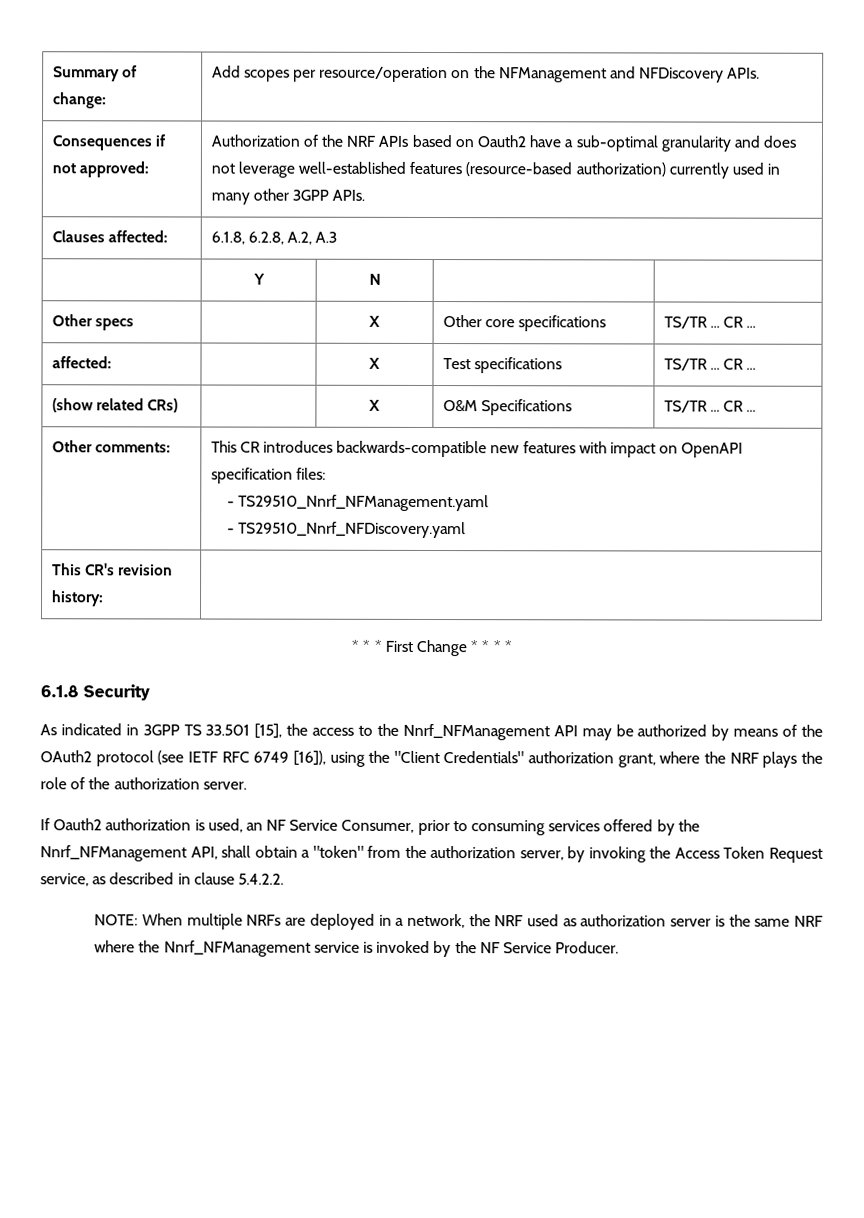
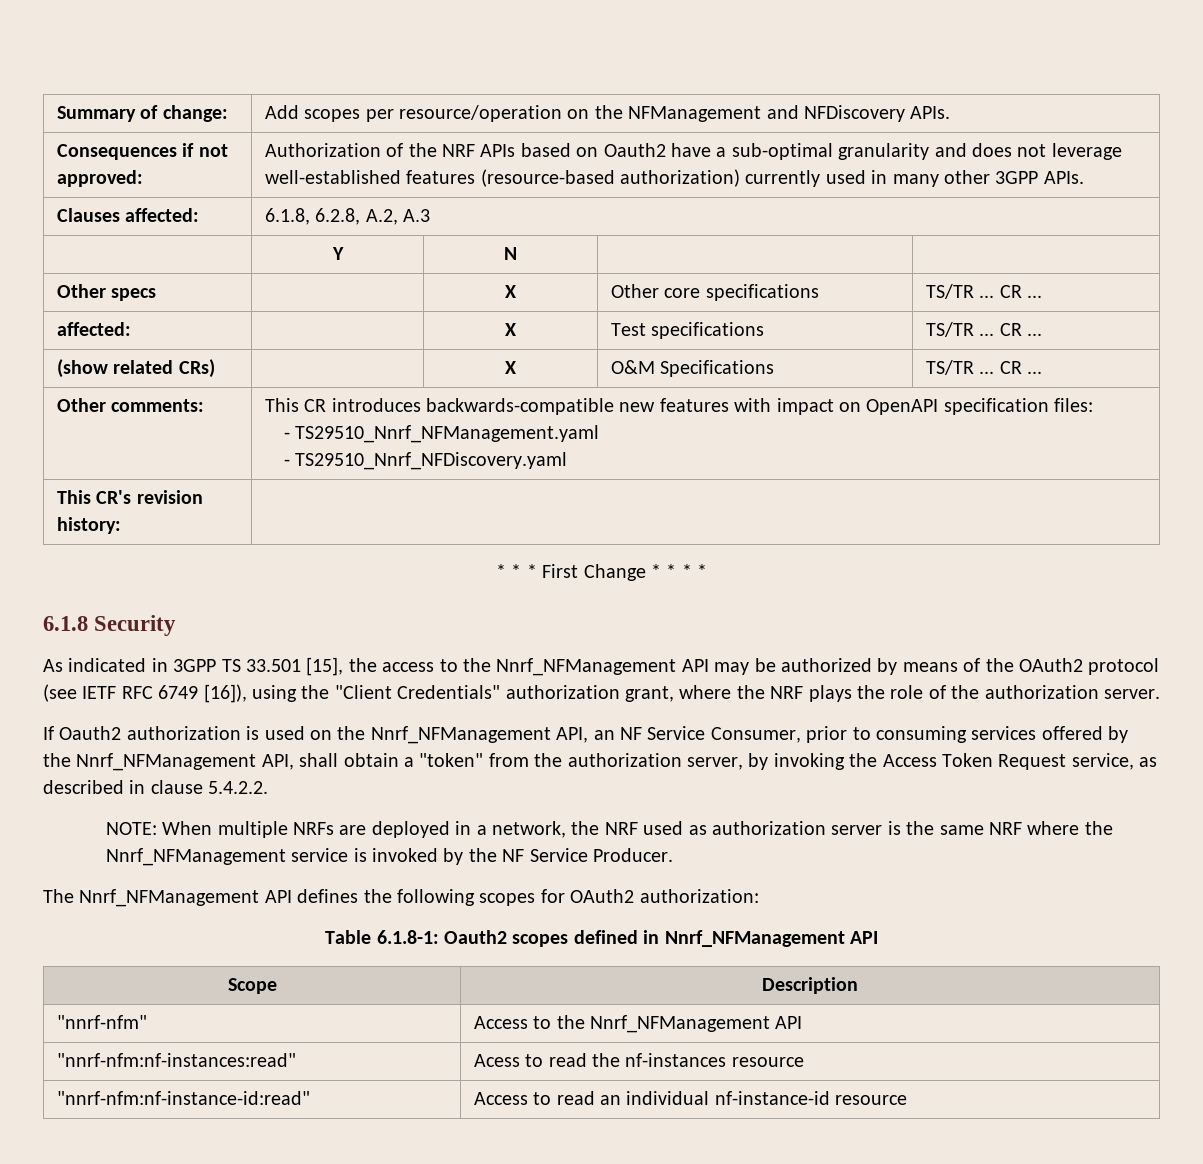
[207,818,243,833] used, -> [264,726,589,744] used on the Nnrf_NFManagement API,
(620, 947) none -> [43,889,759,907] [325,930,878,947] [227,978,277,994] [762,977,858,994] [56,1015,147,1029] [473,1015,803,1033] [56,1053,296,1067] [473,1053,804,1067] [56,1091,310,1105] [473,1091,908,1105] // The Nnrf_NFManagement API defines the following scopes for OAuth2 authorization: // Table 6.1.8-1: Oauth2 scopes defined in Nnrf_NFManagement API // Scope | Description // "nnrf-nfm" | Access to the Nnrf_NFManagement API // "nnrf-nfm:nf-instances:read" | Acess to read the nf-instances resource // "nnrf-nfm:nf-instance-id:read" | Access to read an individual nf-instance-id resource

